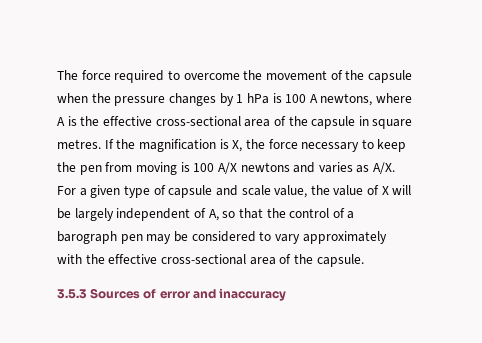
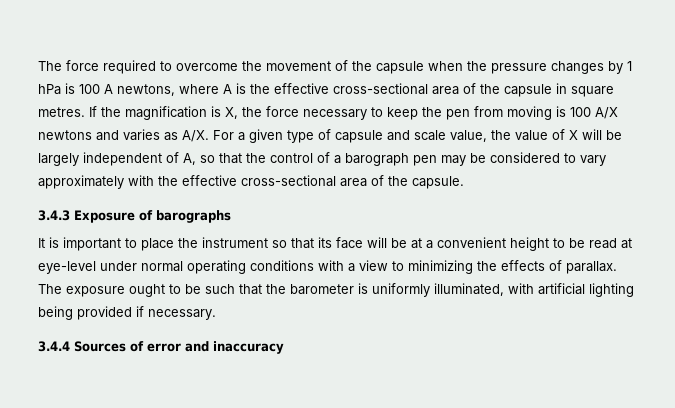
[57,289,87,299] 3.5.3 -> [38,210,231,223] [38,237,632,251] [38,260,617,274] [38,283,634,297] [38,306,216,320] [38,341,70,352] 3.4.3 Exposure of barographs // It is important to place the instrument so that its face will be at a convenient height to be read at eye-level under normal operating conditions with a view to minimizing the effects of parallax. The exposure ought to be such that the barometer is uniformly illuminated, with artificial lighting being provided if necessary. // 3.4.4

